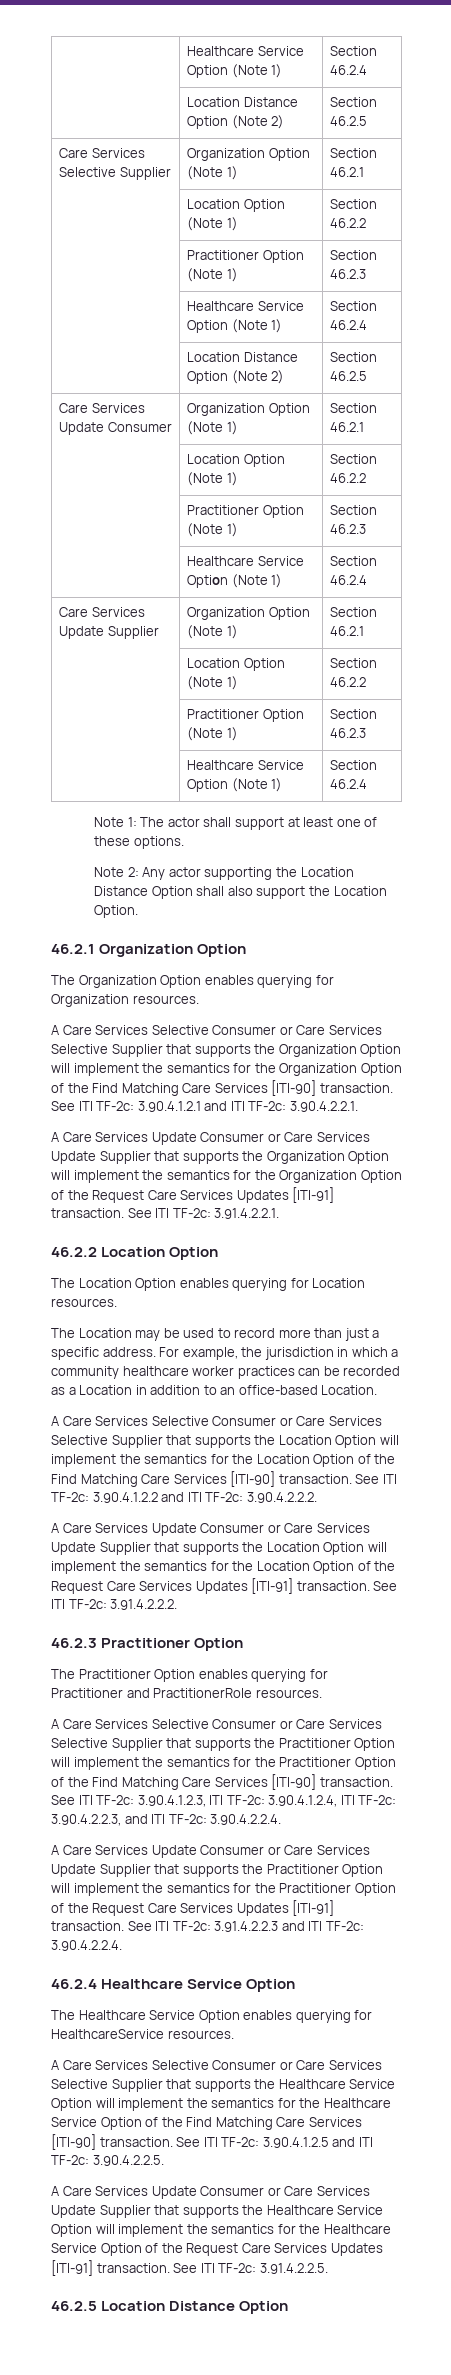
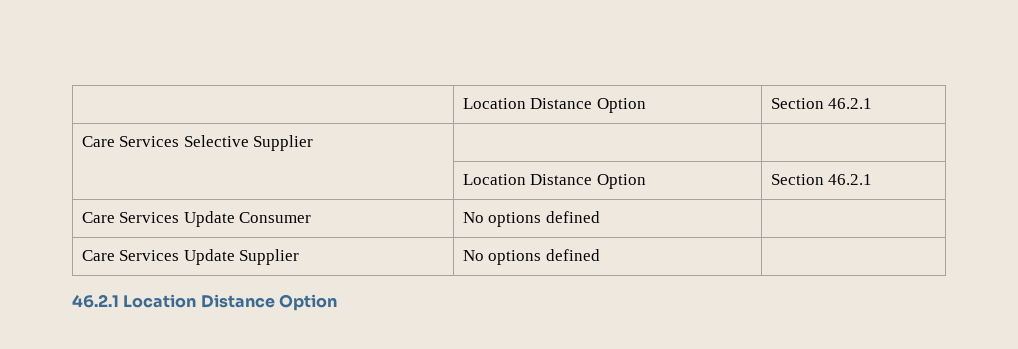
[187,46,304,56] [187,64,283,78] [330,46,378,56] [330,65,368,75] [187,97,298,107] [187,115,285,129] [330,97,378,107] [330,116,368,126] | Healthcare Service Option (Note 1) | Section 46.2.4 // | Location Distance Option (Note 2) | Section 46.2.5 -> [462,98,646,113] [770,98,873,109] | Location Distance Option | Section 46.2.1
[187,148,310,161] [187,166,238,180] [330,148,378,158] [330,167,365,177] [187,199,285,212] [187,217,238,231] [330,199,378,209] [330,218,367,228] [187,250,304,263] [187,268,238,282] [330,250,378,260] [330,269,367,279] [187,301,304,311] [187,319,283,333] [330,301,378,311] [330,320,368,330] [187,352,298,362] [187,370,285,384] [330,352,378,362] [330,371,368,381] Organization Option (Note 1) | Section 46.2.1 // | Location Option (Note 1) | Section 46.2.2 // | Practitioner Option (Note 1) | Section 46.2.3 // | Healthcare Service Option (Note 1) | Section 46.2.4 // | Location Distance Option (Note 2) | Section 46.2.5 -> [462,174,646,189] [770,174,873,185] | // | Location Distance Option | Section 46.2.1
[187,403,310,416] [187,421,238,435] [330,403,378,413] [330,422,365,432] [187,454,285,467] [187,472,238,486] [330,454,378,464] [330,473,367,483] [187,505,304,518] [187,523,238,537] [330,505,378,515] [330,524,367,534] [187,556,304,566] [187,574,283,588] [330,556,378,566] [330,575,368,585] [59,607,145,617] [59,626,159,639] [187,607,310,620] [187,625,238,639] [330,607,378,617] [330,626,365,636] [187,658,285,671] [187,676,238,690] [330,658,378,668] [330,677,367,687] [187,709,304,722] [187,727,238,741] [330,709,378,719] [330,728,367,738] [187,760,304,770] [187,778,283,792] [330,760,378,770] [330,779,368,789] [94,817,378,830] [94,836,184,849] [94,867,354,880] [94,886,387,899] [94,905,139,918] [51,944,247,957] [51,975,334,988] [51,994,199,1007] [51,1025,382,1035] [51,1044,402,1057] [51,1063,402,1076] [51,1080,393,1096] [51,1101,358,1112] [51,1132,370,1145] [51,1151,390,1164] [51,1170,402,1183] [51,1187,335,1203] [51,1208,280,1219] [51,1247,219,1260] [51,1278,366,1291] [51,1298,117,1307] [51,1328,380,1341] [51,1347,399,1360] [51,1366,401,1379] [51,1385,378,1395] [51,1416,382,1426] [51,1435,399,1448] [51,1454,396,1467] [51,1471,397,1487] [51,1492,317,1503] [51,1523,370,1536] [51,1542,387,1555] [51,1561,396,1574] [51,1578,398,1594] [51,1599,178,1610] [51,1638,244,1651] [51,1669,328,1682] [51,1688,322,1698] [51,1719,382,1729] [51,1738,396,1751] [51,1757,396,1770] [51,1774,393,1790] [51,1795,397,1807] [51,1814,282,1826] [51,1845,370,1858] [51,1864,384,1877] [51,1883,396,1896] [51,1900,335,1916] [51,1921,364,1932] [51,1940,122,1951] [51,1979,296,1992] [51,2010,373,2023] [51,2029,234,2039] [51,2060,382,2070] [51,2079,396,2092] [51,2098,391,2111] [51,2117,362,2130] [51,2134,373,2150] [51,2155,164,2166] [51,2186,370,2199] [51,2205,384,2218] [51,2224,391,2237] [51,2243,383,2256] [51,2260,328,2276] [51,2301,97,2311] Organization Option (Note 1) | Section 46.2.1 // | Location Option (Note 1) | Section 46.2.2 // | Practitioner Option (Note 1) | Section 46.2.3 // | Healthcare Service Option (Note 1) | Section 46.2.4 // Care Services Update Supplier | Organization Option (Note 1) | Section 46.2.1 // | Location Option (Note 1) | Section 46.2.2 // | Practitioner Option (Note 1) | Section 46.2.3 // | Healthcare Service Option (Note 1) | Section 46.2.4 // Note 1: The actor shall support at least one of these options. // Note 2: Any actor supporting the Location Distance Option shall also support the Location Option. // 46.2.1 Organization Option // The Organization Option enables querying for Organization resources. // A Care Services Selective Consumer or Care Services Selective Supplier that supports the Organization Option will implement the semantics for the Organization Option of the Find Matching Care Services [ITI-90] transaction. See ITI TF-2c: 3.90.4.1.2.1 and ITI TF-2c: 3.90.4.2.2.1. // A Care Services Update Consumer or Care Services Update Supplier that supports the Organization Option will implement the semantics for the Organization Option of the Request Care Services Updates [ITI-91] transaction. See ITI TF-2c: 3.91.4.2.2.1. // 46.2.2 Location Option // The Location Option enables querying for Location resources. // The Location may be used to record more than just a specific address. For example, the jurisdiction in which a community healthcare worker practices can be recorded as a Location in addition to an office-based Location. // A Care Services Selective Consumer or Care Services Selective Supplier that supports the Location Option will implement the semantics for the Location Option of the Find Matching Care Services [ITI-90] transaction. See ITI TF-2c: 3.90.4.1.2.2 and ITI TF-2c: 3.90.4.2.2.2. // A Care Services Update Consumer or Care Services Update Supplier that supports the Location Option will implement the semantics for the Location Option of the Request Care Services Updates [ITI-91] transaction. See ITI TF-2c: 3.91.4.2.2.2. // 46.2.3 Practitioner Option // The Practitioner Option enables querying for Practitioner and PractitionerRole resources. // A Care Services Selective Consumer or Care Services Selective Supplier that supports the Practitioner Option will implement the semantics for the Practitioner Option of the Find Matching Care Services [ITI-90] transaction. See ITI TF-2c: 3.90.4.1.2.3, ITI TF-2c: 3.90.4.1.2.4, ITI TF-2c: 3.90.4.2.2.3, and ITI TF-2c: 3.90.4.2.2.4. // A Care Services Update Consumer or Care Services Update Supplier that supports the Practitioner Option will implement the semantics for the Practitioner Option of the Request Care Services Updates [ITI-91] transaction. See ITI TF-2c: 3.91.4.2.2.3 and ITI TF-2c: 3.90.4.2.2.4. // 46.2.4 Healthcare Service Option // The Healthcare Service Option enables querying for HealthcareService resources. // A Care Services Selective Consumer or Care Services Selective Supplier that supports the Healthcare Service Option will implement the semantics for the Healthcare Service Option of the Find Matching Care Services [ITI-90] transaction. See ITI TF-2c: 3.90.4.1.2.5 and ITI TF-2c: 3.90.4.2.2.5. // A Care Services Update Consumer or Care Services Update Supplier that supports the Healthcare Service Option will implement the semantics for the Healthcare Service Option of the Request Care Services Updates [ITI-91] transaction. See ITI TF-2c: 3.91.4.2.2.5. // 46.2.5 -> [462,211,600,227] [81,249,300,265] [462,249,600,265] [72,294,119,308] No options defined | // Care Services Update Supplier | No options defined | // 46.2.1

